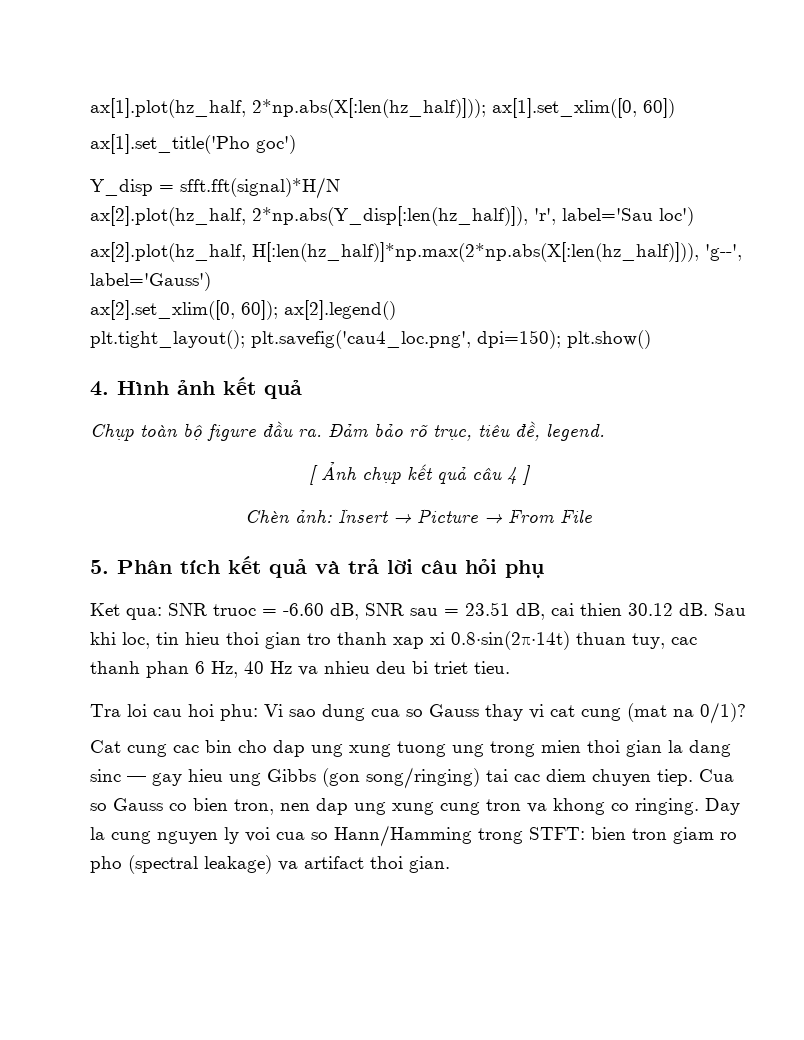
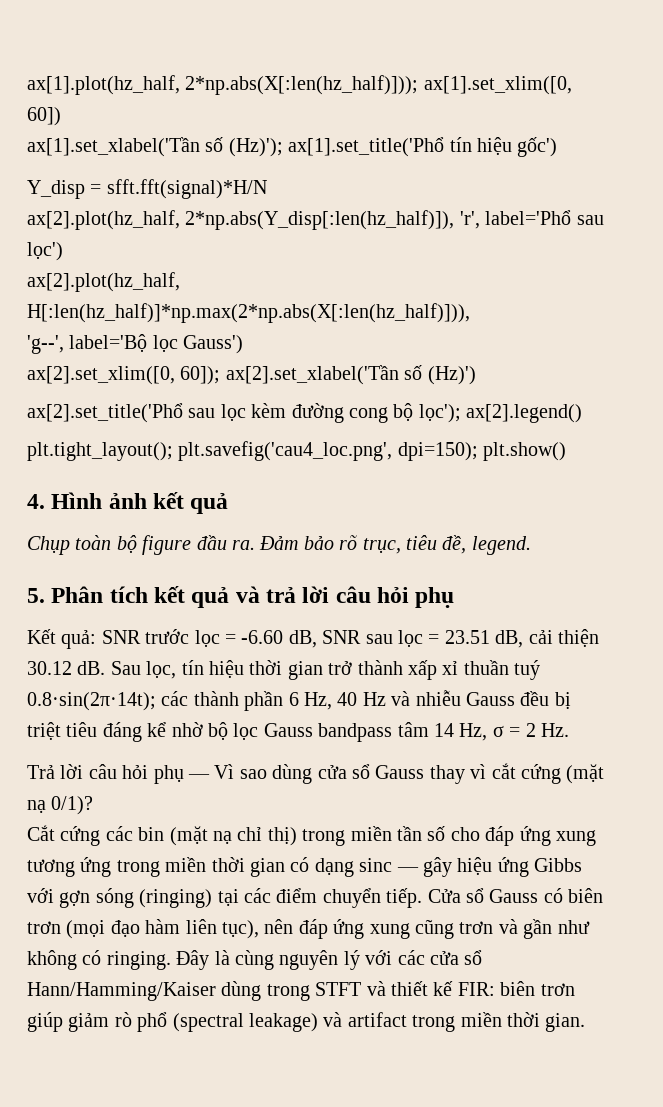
[90,134,296,154] ax[1].set_title('Pho goc') -> [27,137,558,157] ax[1].set_xlabel('Tần số (Hz)'); ax[1].set_title('Phổ tín hiệu gốc')
[562,207,694,226] label='Sau loc') -> [485,210,604,225] [27,242,63,261] label='Phổ sau lọc')
[705,244,742,261] [90,272,211,291] [90,300,278,320] 'g--', label='Gauss') // ax[2].set_xlim([0, 60]); -> [27,334,244,354] [27,365,476,385] [27,403,461,423] // 'g--', label='Bộ lọc Gauss') // ax[2].set_xlim([0, 60]); ax[2].set_xlabel('Tần số (Hz)') // ax[2].set_title('Phổ sau lọc kèm đường cong bộ lọc');
[308,462,531,485] [245,509,592,524] // [ Ảnh chụp kết quả câu 4 ] // Chèn ảnh: Insert → Picture → From File -> (531, 545) none
[90,603,256,620] Ket qua: SNR truoc -> [27,629,220,649] Kết quả: SNR trước lọc
(438, 612) none -> [397,630,423,647] lọc
[551,603,622,616] cai thien -> [528,629,599,647] cải thiện
[90,631,697,650] [90,661,510,678] [90,702,746,724] [90,740,731,757] [90,767,734,789] [90,798,740,815] [90,825,737,847] [90,855,403,874] khi loc, tin hieu thoi gian tro thanh xap xi 0.8·sin(2π·14t) thuan tuy, cac thanh phan 6 Hz, 40 Hz va nhieu deu bi triet tieu. // Tra loi cau hoi phu: Vi sao dung cua so Gauss thay vi cat cung (mat na 0/1)? // Cat cung cac bin cho dap ung xung tuong ung trong mien thoi gian la dang sinc — gay hieu ung Gibbs (gon song/ringing) tai cac diem chuyen tiep. Cua so Gauss co bien tron, nen dap ung xung cung tron va khong co ringing. Day la cung nguyen ly voi cua so Hann/Hamming trong STFT: bien tron giam ro pho (spectral leakage) va artifact thoi -> [146,660,541,680] [27,690,571,711] [27,722,569,742] [27,763,605,784] [27,796,94,815] [27,825,596,846] [27,857,583,877] [27,888,604,908] [27,919,590,939] [27,950,483,970] [27,981,575,1001] [27,1012,540,1032] lọc, tín hiệu thời gian trở thành xấp xỉ thuần tuý 0.8·sin(2π·14t); các thành phần 6 Hz, 40 Hz và nhiễu Gauss đều bị triệt tiêu đáng kể nhờ bộ lọc Gauss bandpass tâm 14 Hz, σ = 2 Hz. // Trả lời câu hỏi phụ — Vì sao dùng cửa sổ Gauss thay vì cắt cứng (mặt nạ 0/1)? // Cắt cứng các bin (mặt nạ chỉ thị) trong miền tần số cho đáp ứng xung tương ứng trong miền thời gian có dạng sinc — gây hiệu ứng Gibbs với gợn sóng (ringing) tại các điểm chuyển tiếp. Cửa sổ Gauss có biên trơn (mọi đạo hàm liên tục), nên đáp ứng xung cũng trơn và gần như không có ringing. Đây là cùng nguyên lý với các cửa sổ Hann/Hamming/Kaiser dùng trong STFT và thiết kế FIR: biên trơn giúp giảm rò phổ (spectral leakage) và artifact trong miền thời

